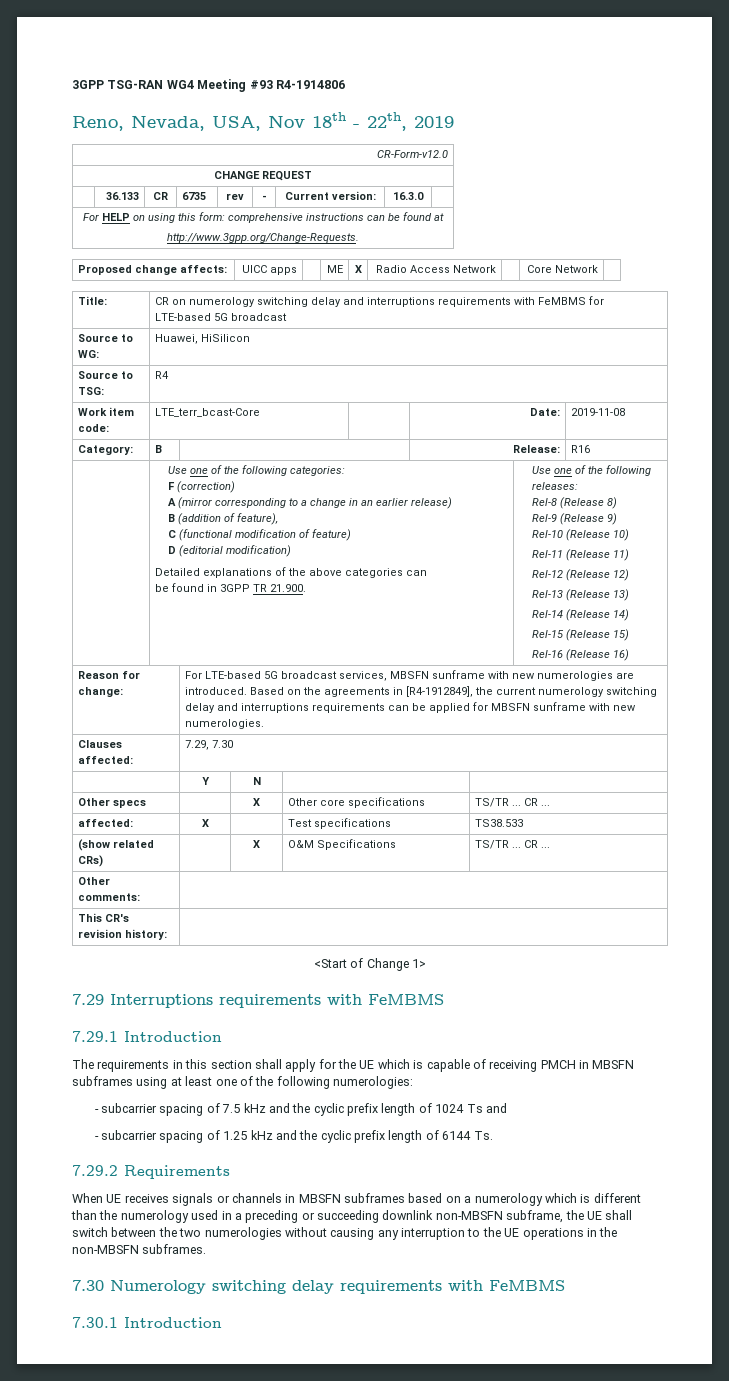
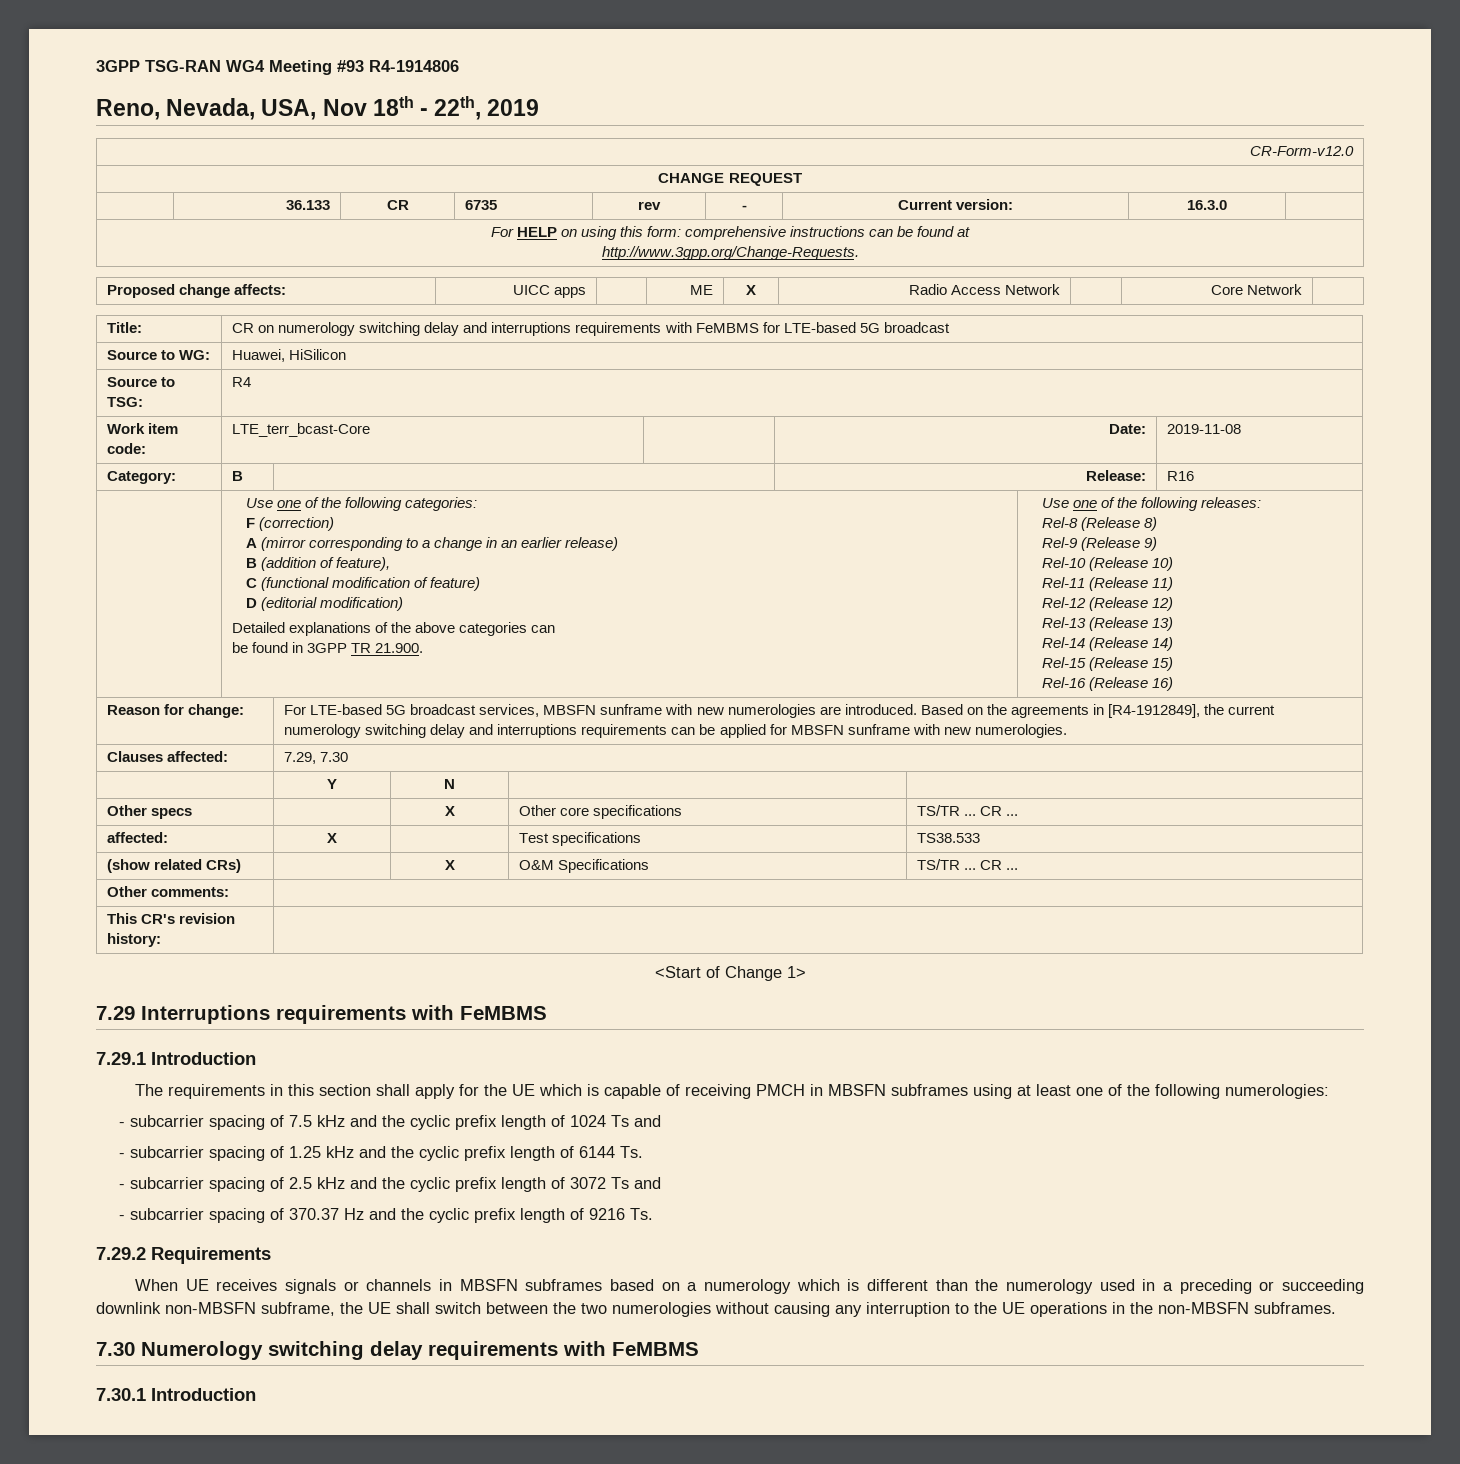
(493, 1135) none -> [119,1177,662,1192] [119,1208,654,1223] // - subcarrier spacing of 2.5 kHz and the cyclic prefix length of 3072 Ts and // - subcarrier spacing of 370.37 Hz and the cyclic prefix length of 9216 Ts.

